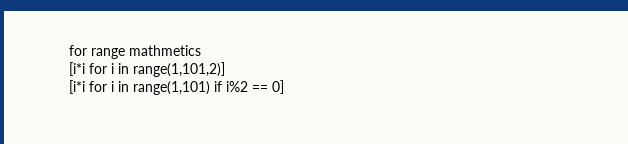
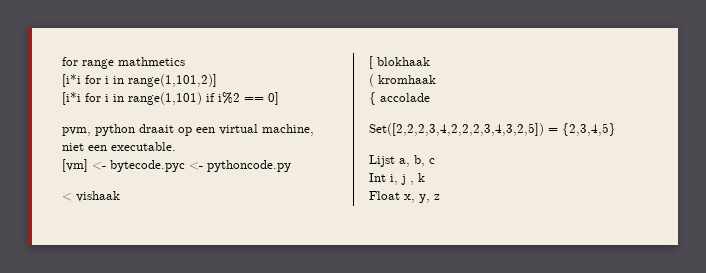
(284, 87) none -> [62,124,314,136] [62,142,176,151] [62,159,291,172] [62,191,120,202] [369,56,430,69] [369,74,436,87] [369,92,430,105] [369,123,616,136] [369,155,435,167] [369,173,425,185] [369,191,440,203] // pvm, python draait op een virtual machine, niet een executable. // [vm] <- bytecode.pyc <- pythoncode.py // < vishaak // [ blokhaak // ( kromhaak // { accolade // Set([2,2,2,3,4,2,2,2,3,4,3,2,5]) = {2,3,4,5} // Lijst a, b, c // Int i, j , k // Float x, y, z

